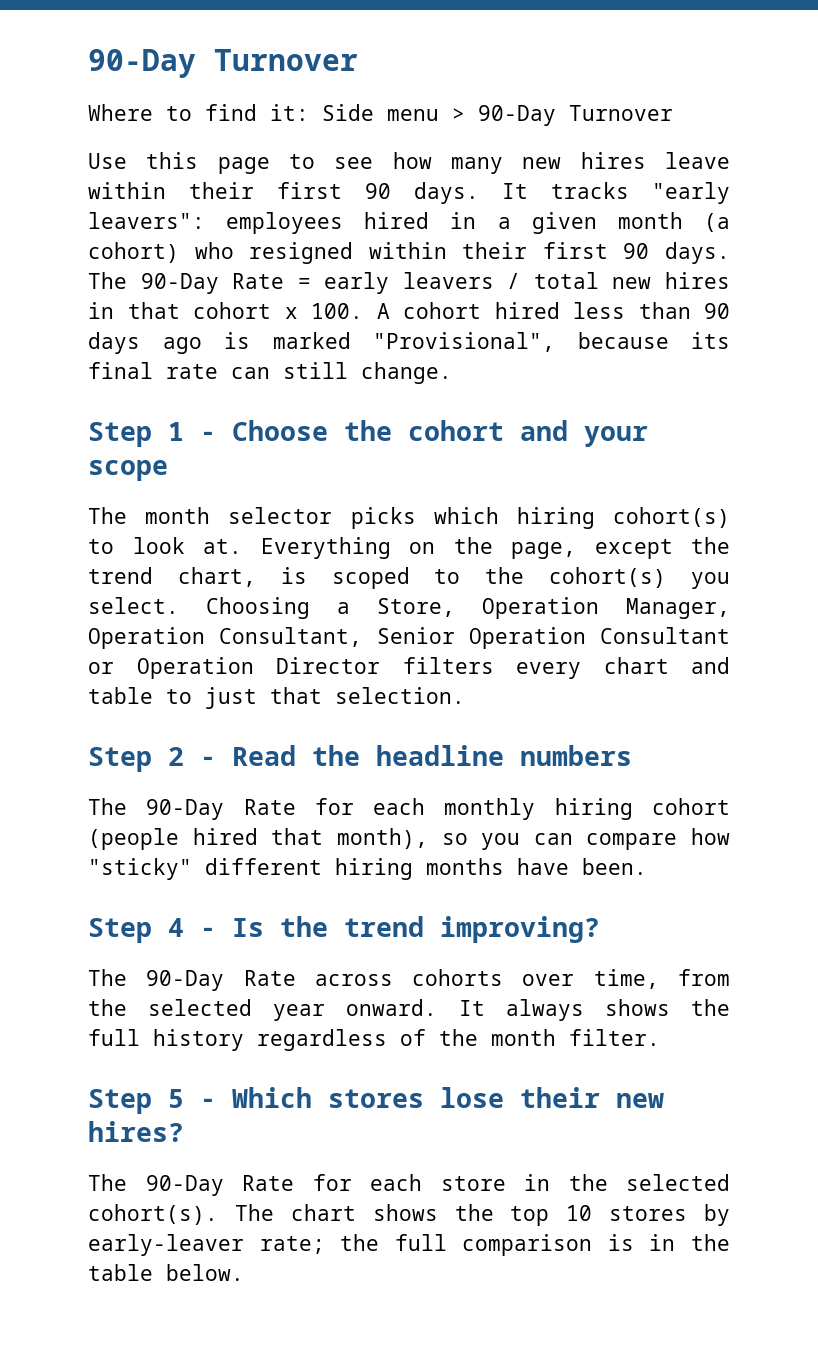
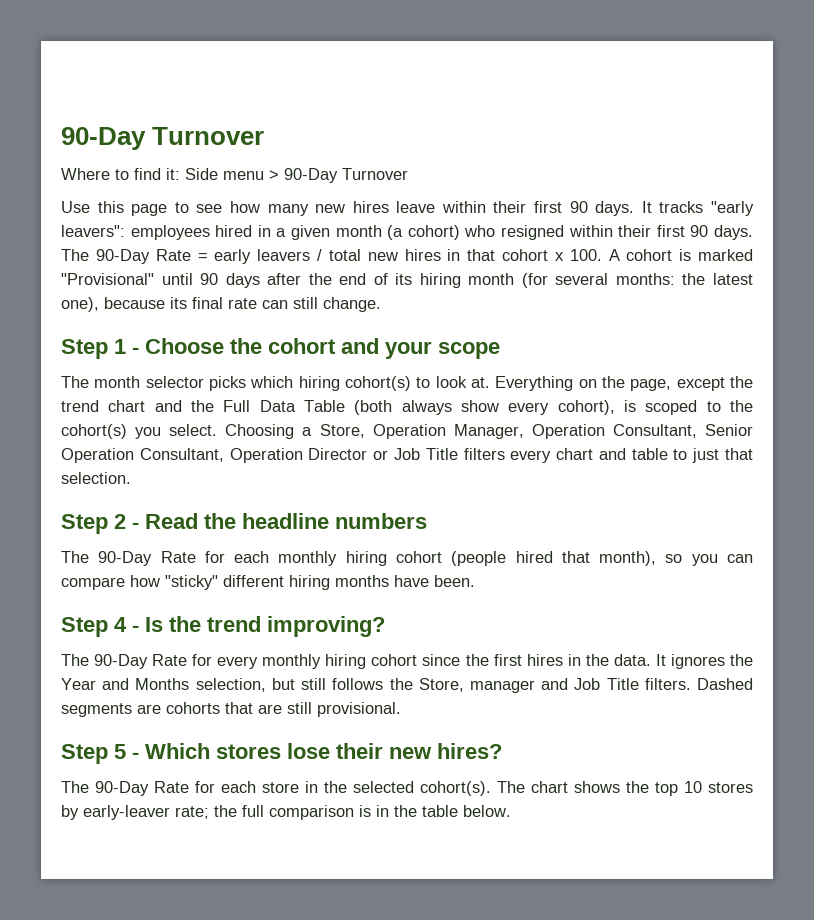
[494,302,730,319] [88,332,555,354] hired less than 90 days ago is marked "Provisional", -> [679,249,753,261] [61,273,753,288] [61,297,99,312] is marked "Provisional" until 90 days after the end of its hiring month (for several months: the latest one),
[177,567,256,587] chart, -> [108,400,615,415] chart and the Full Data Table (both always show every cohort),
[600,627,730,644] [88,657,380,679] Consultant or Operation Director -> [139,448,458,463] Consultant, Operation Director or Job Title
[314,969,730,989] [88,999,730,1021] [88,1029,660,1051] across cohorts over time, from the selected year onward. It always shows the full history regardless of the month filter. -> [192,654,753,669] [61,678,753,693] [61,702,401,717] for every monthly hiring cohort since the first hires in the data. It ignores the Year and Months selection, but still follows the Store, manager and Job Title filters. Dashed segments are cohorts that are still provisional.

